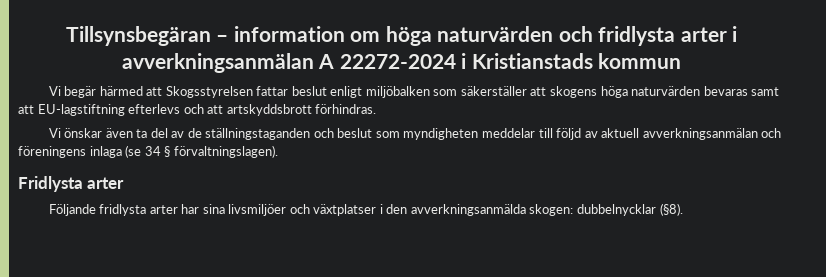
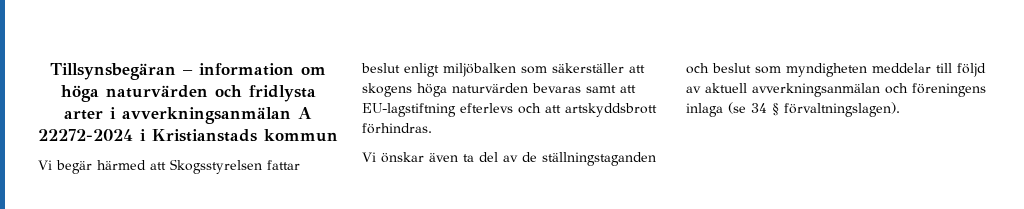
[18,176,125,192] [48,203,683,216] // Fridlysta arter // Följande fridlysta arter har sina livsmiljöer och växtplatser i den avverkningsanmälda skogen: dubbelnycklar (§8). -> (900, 109) none

